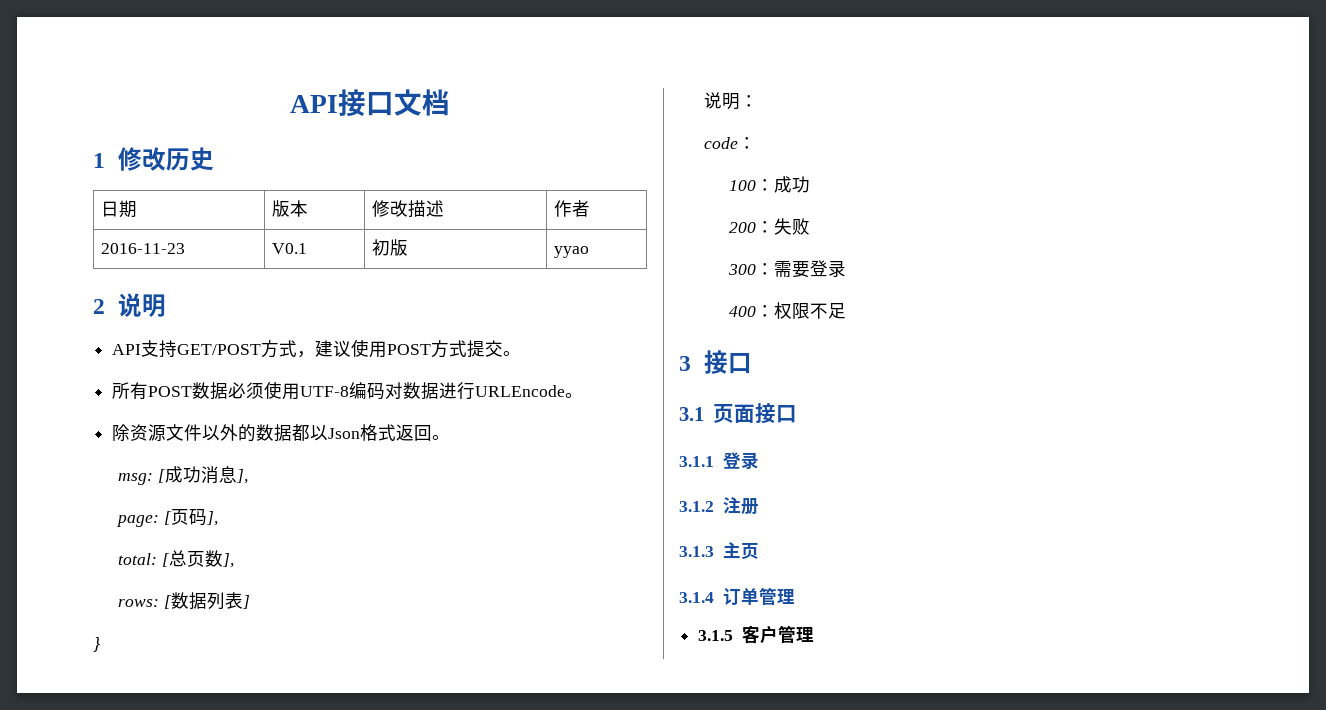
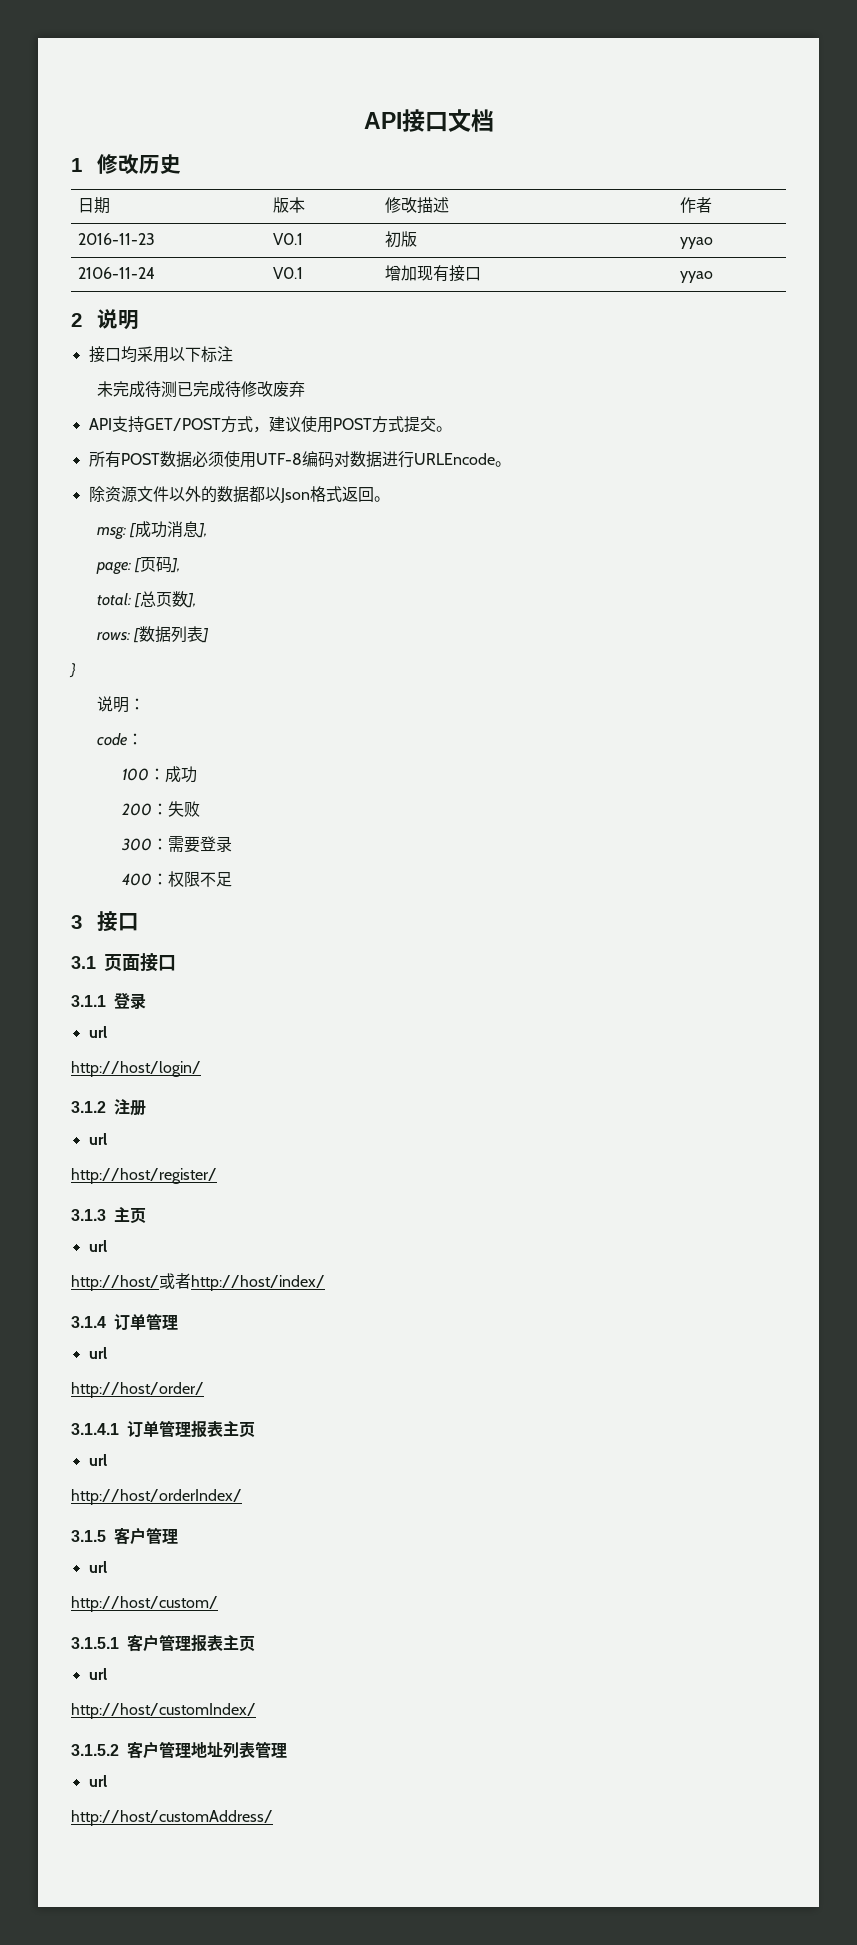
[93,293,166,317] // 2说明 -> [78,267,156,279] [273,267,304,279] [385,265,482,282] [680,271,714,283] [71,309,139,330] [88,346,233,363] [96,381,305,398] // 2106-11-24 | V0.1 | 增加现有接口 | yyao // 2说明 // 接口均采用以下标注 // 未完成待测已完成待修改废弃
(759, 461) none -> [88,1026,107,1038] [71,1061,201,1077] // url // http://host/login/
(759, 506) none -> [88,1133,107,1145] [71,1168,217,1184] // url // http://host/register/
(759, 551) none -> [88,1240,107,1252] [71,1273,325,1291] // url // http://host/或者http://host/index/
[698,625,814,644] 3.1.5客户管理 -> [88,1347,107,1359] [71,1382,204,1398] [71,1420,255,1438] [88,1454,107,1466] [71,1489,242,1505] [71,1527,178,1545] [88,1561,107,1573] [71,1596,218,1612] [71,1634,255,1652] [88,1668,107,1680] [71,1703,256,1719] [71,1741,287,1759] [88,1775,107,1787] [71,1810,273,1826] url // http://host/order/ // 3.1.4.1订单管理报表主页 // url // http://host/orderIndex/ // 3.1.5客户管理 // url // http://host/custom/ // 3.1.5.1客户管理报表主页 // url // http://host/customIndex/ // 3.1.5.2客户管理地址列表管理 // url // http://host/customAddress/

